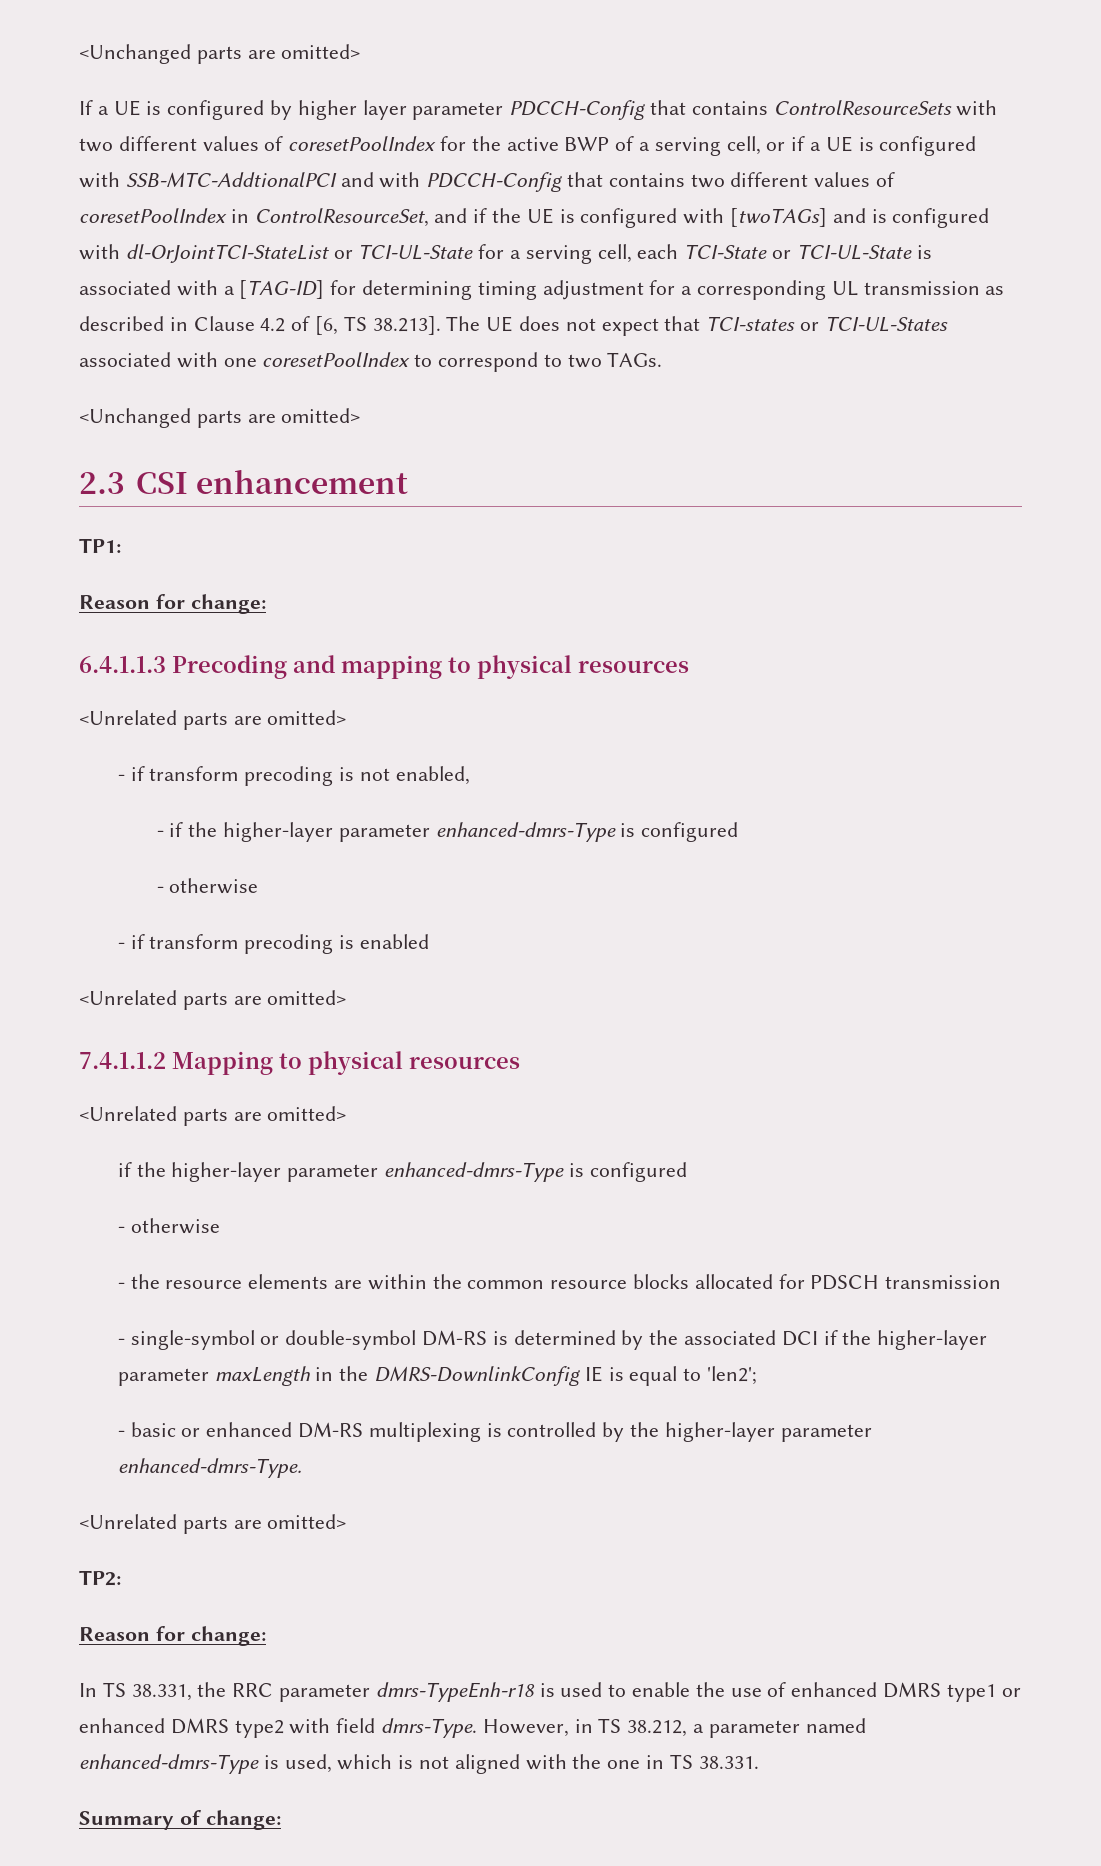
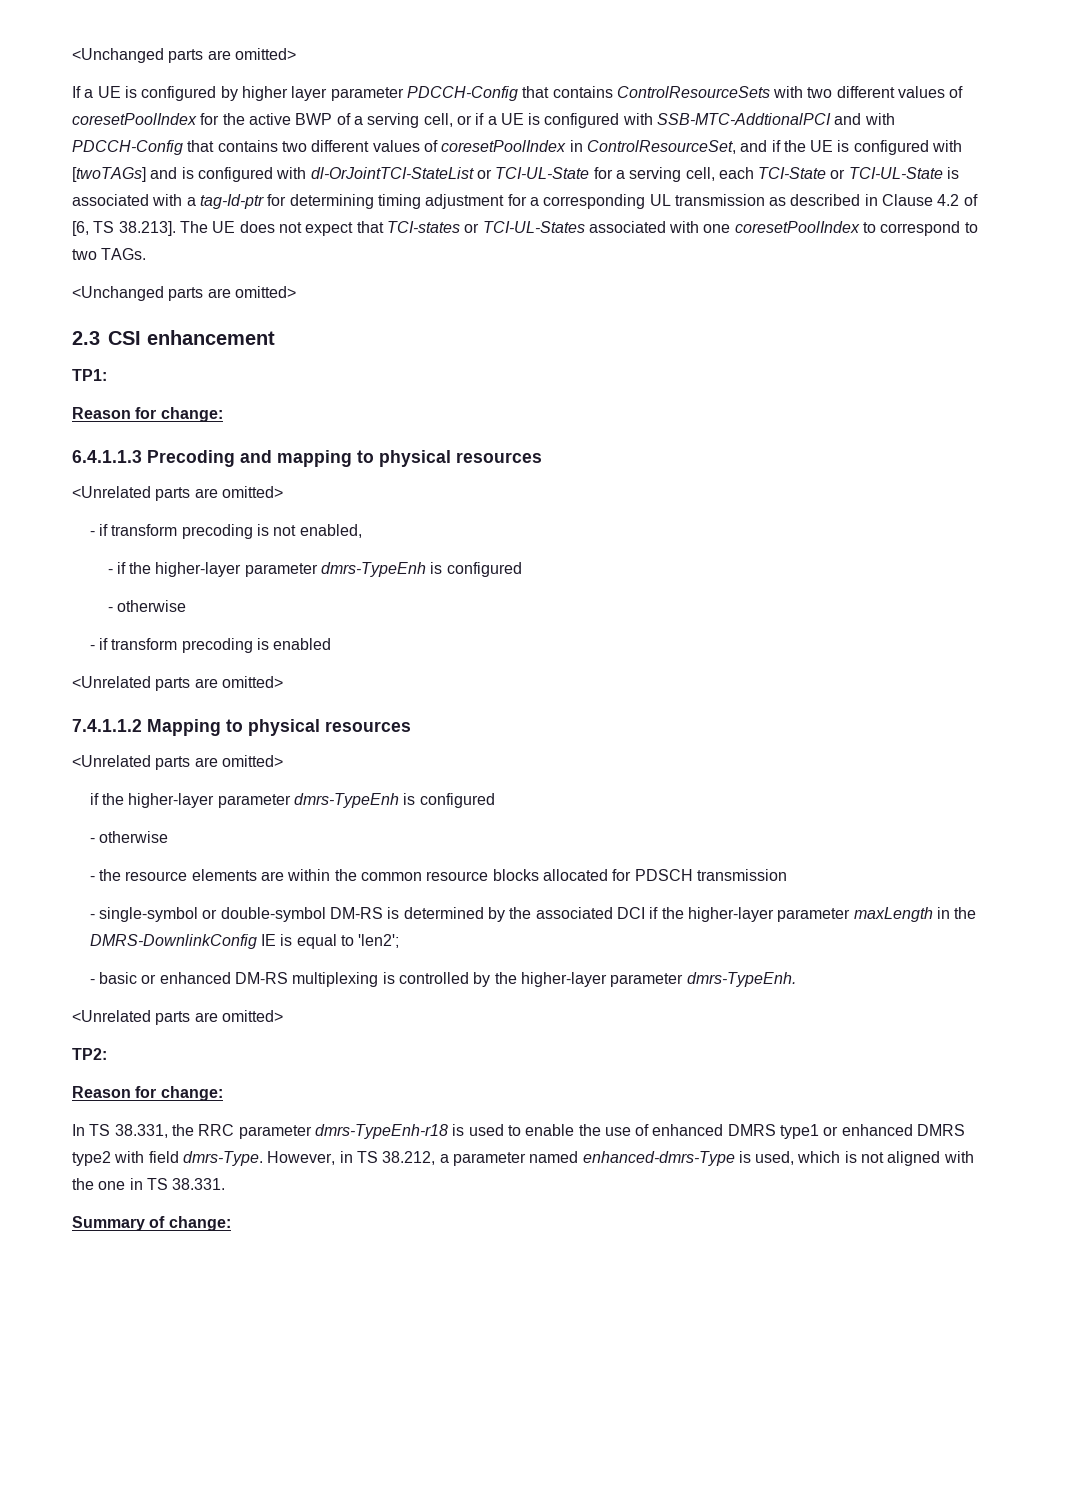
[239,280,325,299] [TAG-ID] -> [199,194,264,209] tag-Id-ptr
[435,822,616,842] enhanced-dmrs-Type -> [321,562,427,577] dmrs-TypeEnh
[383,1162,564,1182] enhanced-dmrs-Type -> [294,793,400,808] dmrs-TypeEnh
[117,1458,302,1478] enhanced-dmrs-Type. -> [686,972,796,987] dmrs-TypeEnh.

